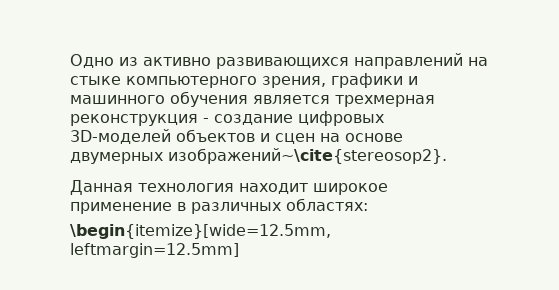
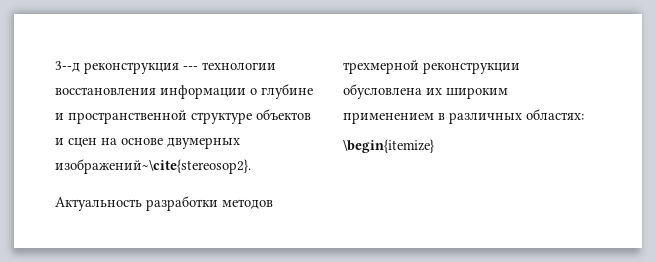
[70,53,488,69] [70,73,418,88] [70,91,435,107] [70,111,384,126] [70,129,171,144] Одно из активно развивающихся направлений на стыке компьютерного зрения, графики и машинного обучения является трехмерная реконструкция - создание цифровых 3D-моделей -> [55,61,276,74] [55,84,313,99] [55,110,252,124] 3--д реконструкция --- технологии восстановления информации о глубине и пространственной структуре
[70,180,388,195] [70,202,172,214] Данная технология находит широкое применение -> [55,196,273,211] [343,60,520,74] [343,84,508,99] [343,112,434,124] Актуальность разработки методов трехмерной реконструкции обусловлена их широким применением
[70,224,331,239] [70,243,239,258] \begin{itemize}[wide=12.5mm, leftmargin=12.5mm] -> [343,139,434,153] \begin{itemize}

